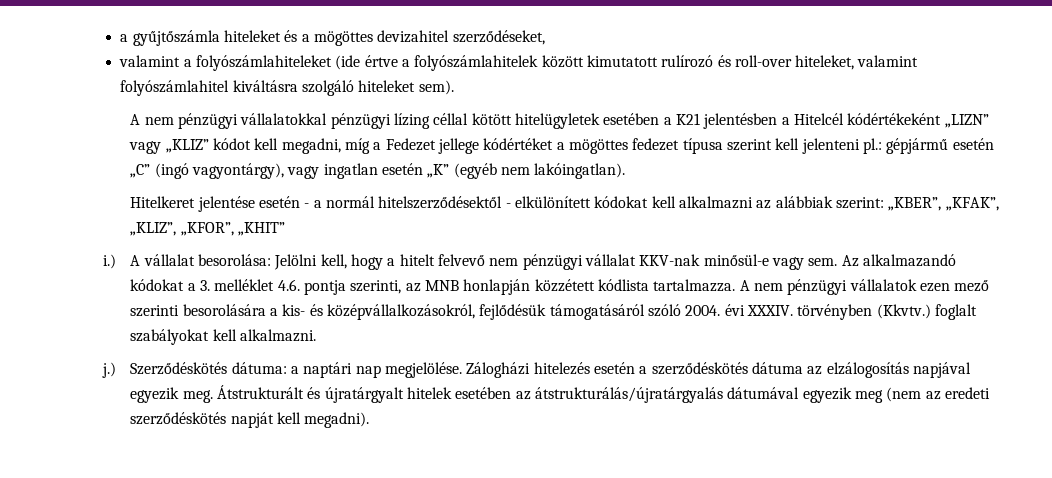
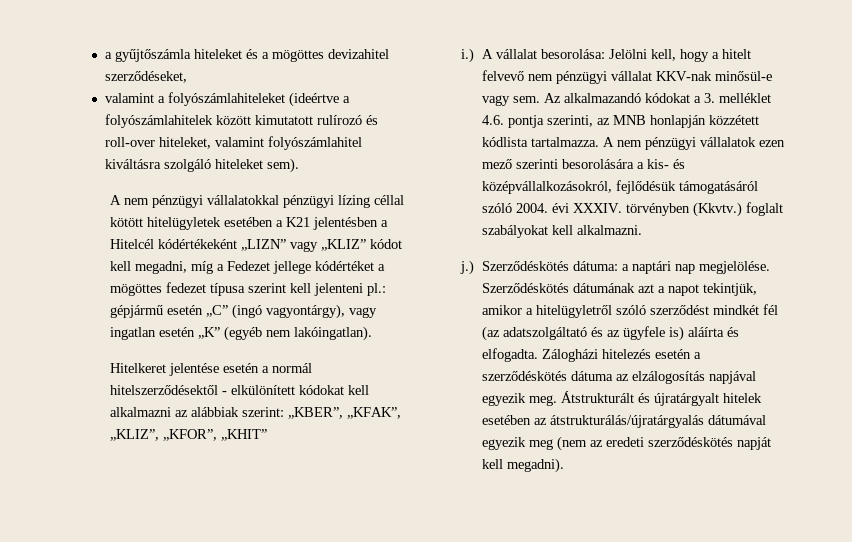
[335,55,398,70] (ide értve -> [288,92,339,107] (ideértve
[304,203,310,208] - -> (259, 368) none
(463, 370) none -> [481,283,757,296] [481,304,778,318] [481,326,739,341] [481,348,538,362] Szerződéskötés dátumának azt a napot tekintjük, amikor a hitelügyletről szóló szerződést mindkét fél (az adatszolgáltató és az ügyfele is) aláírta és elfogadta.

